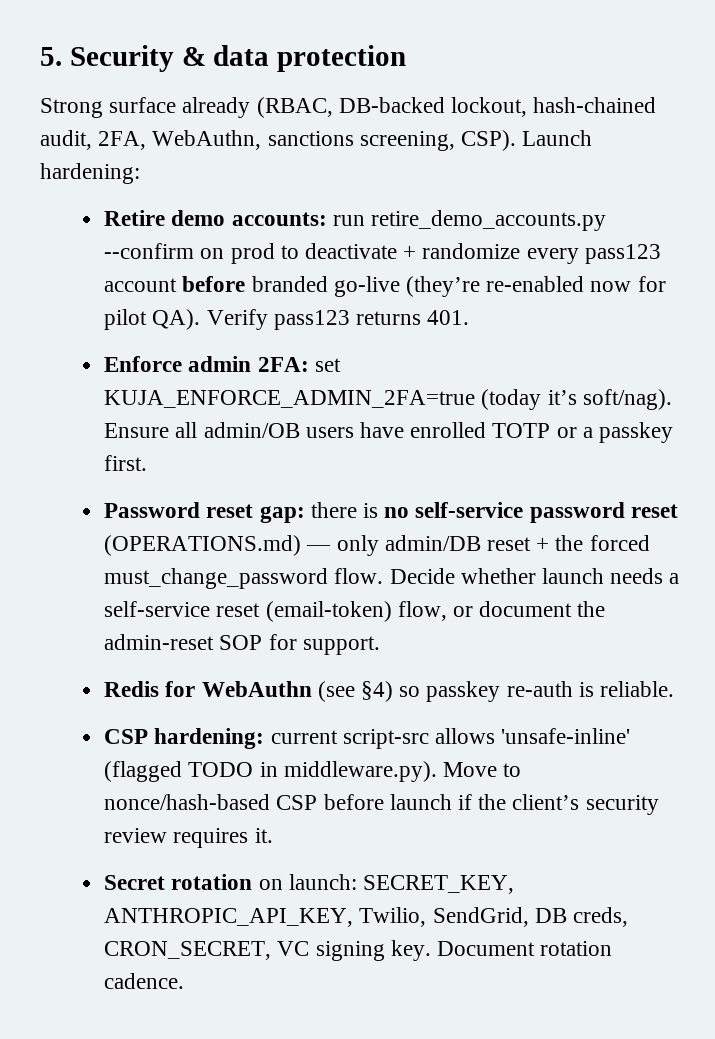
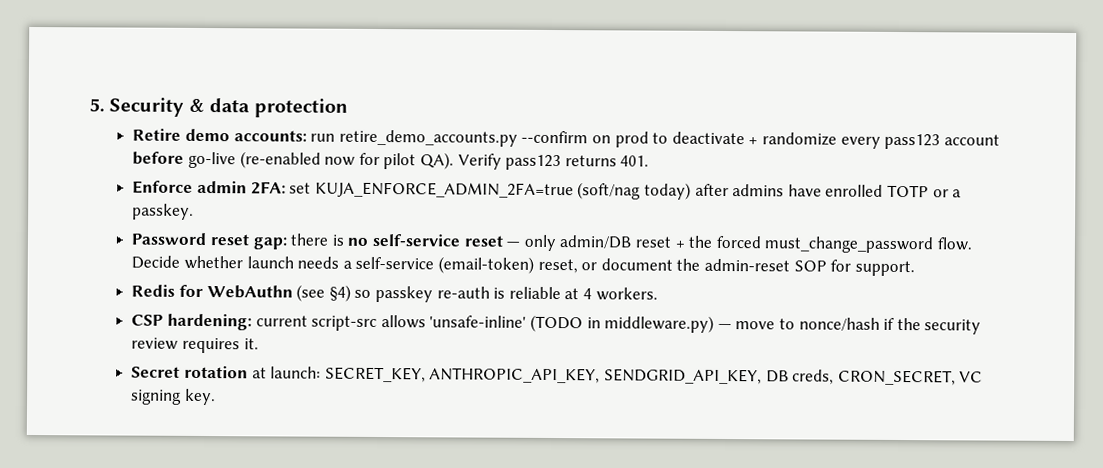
[40,97,657,118] [40,130,593,151] [40,163,140,184] // Strong surface already (RBAC, DB-backed lockout, hash-chained audit, 2FA, WebAuthn, sanctions screening, CSP). Launch hardening: -> (348, 108) none
[251,276,585,297] branded go-live (they’re re-enabled -> [188,151,321,169] go-live (re-enabled
[481,389,672,410] [104,422,354,438] (today it’s soft/nag). Ensure all admin/OB users -> [577,182,785,200] (soft/nag today) after admins
[599,422,674,443] [104,455,148,471] passkey first. -> [132,203,195,220] passkey.
[529,502,678,523] [104,535,302,556] password reset (OPERATIONS.md) -> [463,235,503,247] reset
[216,601,447,622] reset (email-token) flow, -> [437,256,578,274] (email-token) reset,
[600,681,675,697] reliable. -> [508,286,658,301] reliable at 4 workers.
[104,761,522,782] [104,794,452,810] (flagged TODO in middleware.py). Move to nonce/hash-based CSP before launch -> [529,314,880,333] (TODO in middleware.py) — move to nonce/hash
[512,794,580,810] client’s -> (921, 324) none
[258,879,283,890] on -> [251,367,267,379] at
[359,907,529,927] Twilio, SendGrid, -> [603,368,762,385] SENDGRID_API_KEY,
[436,941,613,956] [104,973,185,989] Document rotation cadence. -> (217, 397) none

